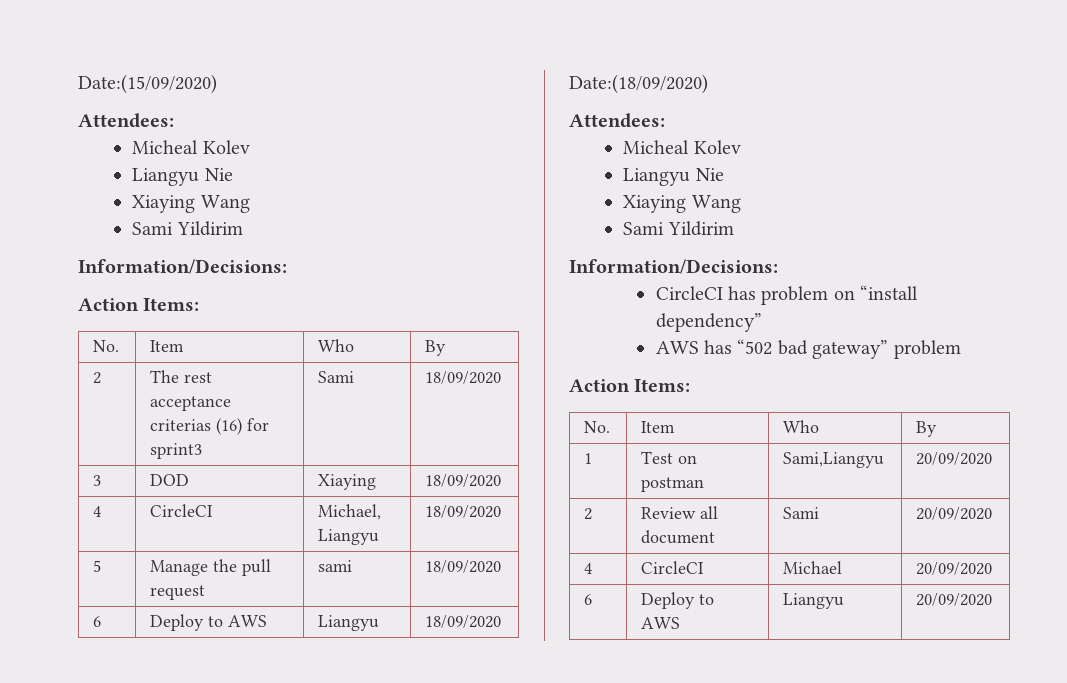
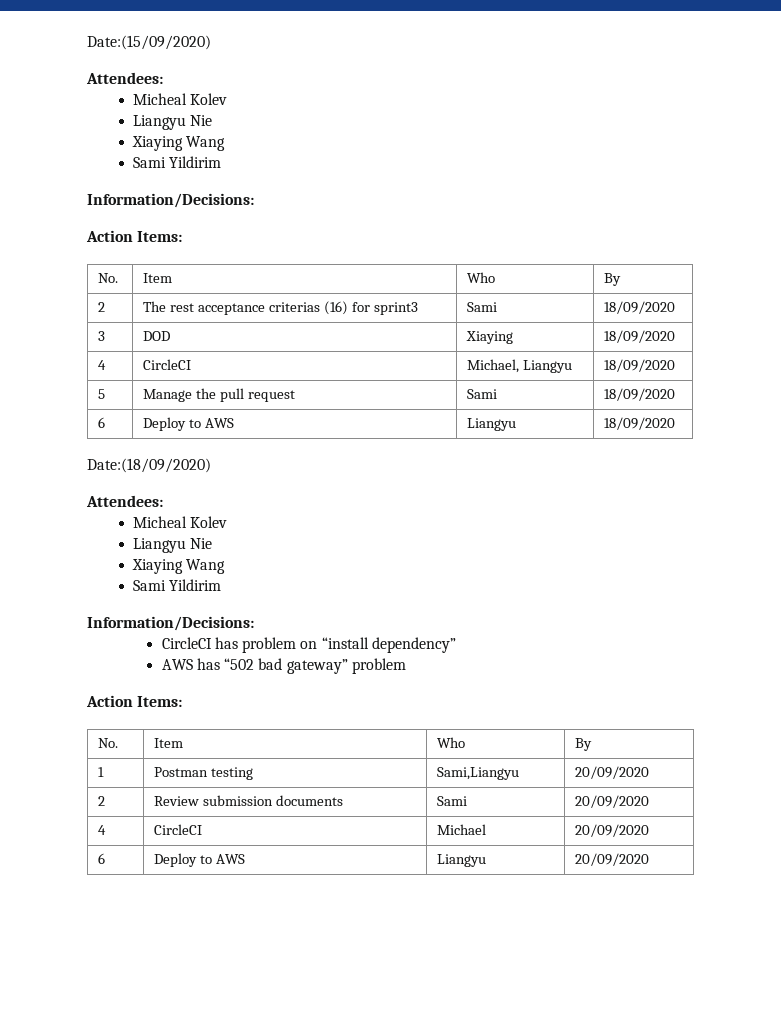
[318,560,353,572] sami -> [467,389,498,399] Sami
[641,451,698,464] [641,477,705,492] Test on postman -> [154,767,253,780] Postman testing
[700,506,719,519] [641,530,716,544] all document -> [202,795,343,806] submission documents

